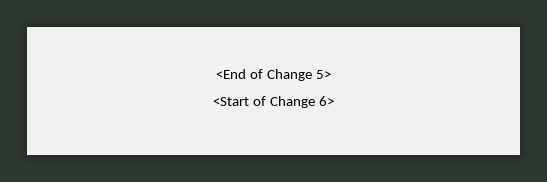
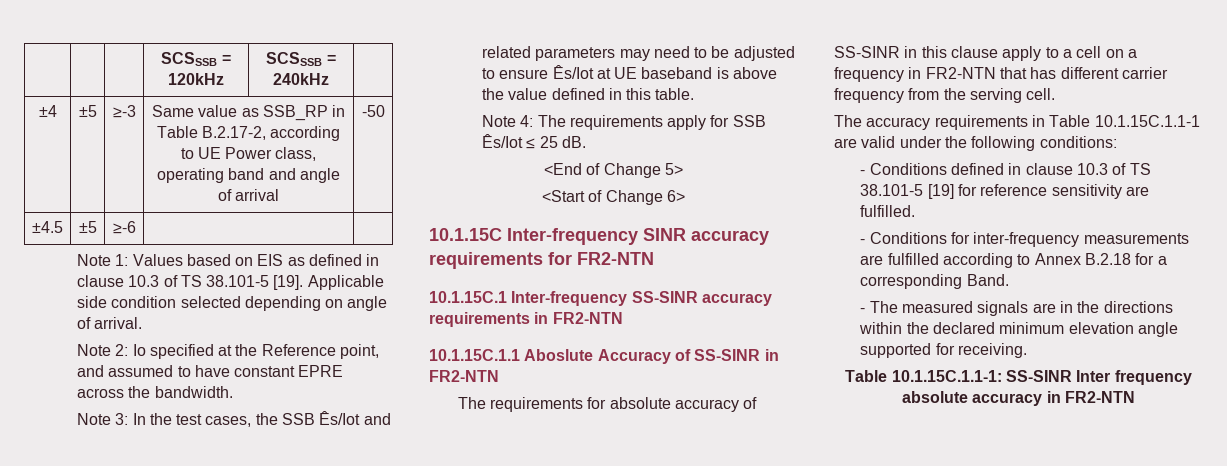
(216, 74) none -> [161,52,231,66] [168,73,224,85] [266,52,336,66] [273,73,329,85] [38,105,57,117] [78,105,97,117] [112,105,136,118] [151,105,346,121] [156,126,341,141] [180,147,317,161] [157,168,340,183] [217,189,280,201] [361,105,385,117] [32,221,63,233] [78,221,97,233] [112,221,136,234] [76,254,380,266] [76,275,384,290] [76,296,388,311] [76,317,143,329] [76,344,380,359] [76,365,344,377] [76,386,233,398] [76,411,391,427] [481,46,795,61] [481,65,778,79] [481,88,695,100] [481,115,766,130] [481,134,586,149] | | | SCSSSB = 120kHz | SCSSSB = 240kHz | // ±4 | ±5 | ≥-3 | Same value as SSB_RP in Table B.2.17-2, according to UE Power class, operating band and angle of arrival | -50 // ±4.5 | ±5 | ≥-6 | | // Note 1: Values based on EIS as defined in clause 10.3 of TS 38.101-5 [19]. Applicable side condition selected depending on angle of arrival. // Note 2: Io specified at the Reference point, and assumed to have constant EPRE across the bandwidth. // Note 3: In the test cases, the SSB Ês/Iot and related parameters may need to be adjusted to ensure Ês/Iot at UE baseband is above the value defined in this table. // Note 4: The requirements apply for SSB Ês/Iot ≤ 25 dB. //
(334, 101) none -> [429,228,769,245] [429,252,654,269] [429,291,772,306] [429,312,623,327] [429,349,779,364] [429,370,499,382] [457,397,758,412] [834,46,1137,61] [834,67,1168,82] [834,88,1056,103] [834,115,1200,130] [834,136,1117,151] [860,163,1151,175] [860,184,1150,199] [860,205,916,217] [860,232,1189,247] [860,253,1167,268] [860,274,1009,289] [860,301,1173,316] [859,322,1179,337] [860,343,1028,358] [845,370,1192,385] [902,391,1135,406] // 10.1.15C Inter-frequency SINR accuracy requirements for FR2-NTN // 10.1.15C.1 Inter-frequency SS-SINR accuracy requirements in FR2-NTN // 10.1.15C.1.1 Aboslute Accuracy of SS-SINR in FR2-NTN // The requirements for absolute accuracy of SS-SINR in this clause apply to a cell on a frequency in FR2-NTN that has different carrier frequency from the serving cell. // The accuracy requirements in Table 10.1.15C.1.1-1 are valid under the following conditions: // - Conditions defined in clause 10.3 of TS 38.101-5 [19] for reference sensitivity are fulfilled. // - Conditions for inter-frequency measurements are fulfilled according to Annex B.2.18 for a corresponding Band. // - The measured signals are in the directions within the declared minimum elevation angle supported for receiving. // Table 10.1.15C.1.1-1: SS-SINR Inter frequency absolute accuracy in FR2-NTN

